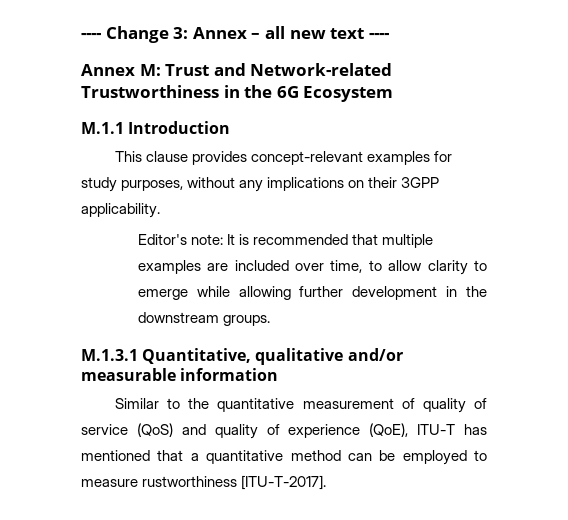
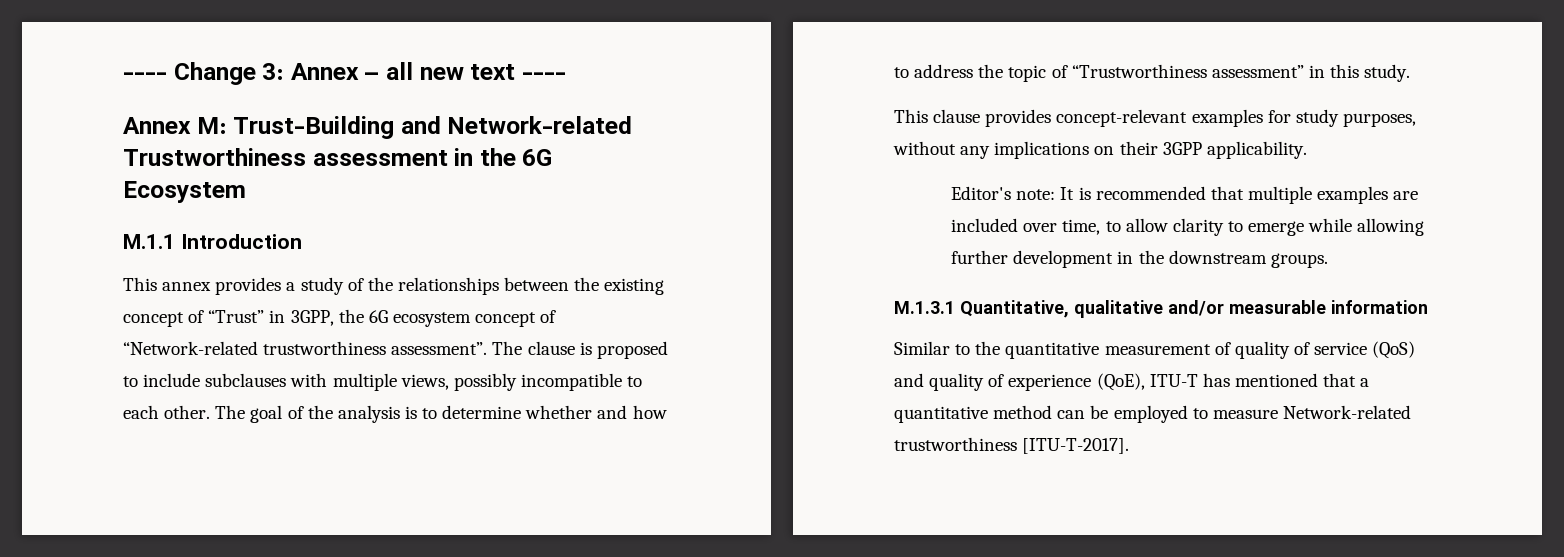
[165,64,210,76] Trust -> [233,116,395,139] Trust-Building
(219, 91) none -> [312,150,448,166] assessment
(231, 127) none -> [123,277,665,295] [123,309,557,327] [123,341,668,359] [123,373,643,391] [123,405,667,423] [894,64,1411,82] // This annex provides a study of the relationships between the existing concept of “Trust” in 3GPP, the 6G ecosystem concept of “Network-related trustworthiness assessment”. The clause is proposed to include subclauses with multiple views, possibly incompatible to each other. The goal of the analysis is to determine whether and how to address the topic of “Trustworthiness assessment” in this study.
[142,476,238,487] rustworthiness -> [1282,405,1411,419] [894,437,1017,451] Network-related trustworthiness

